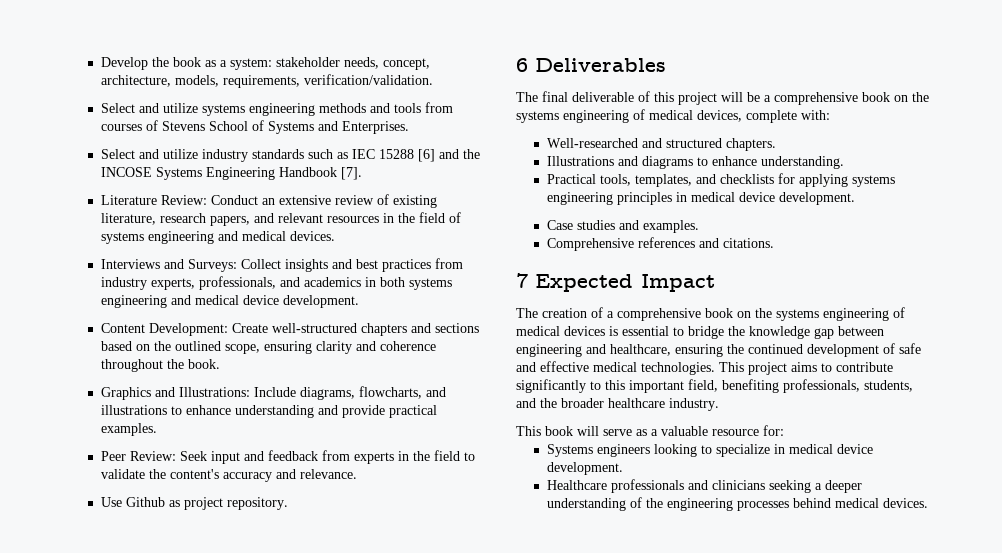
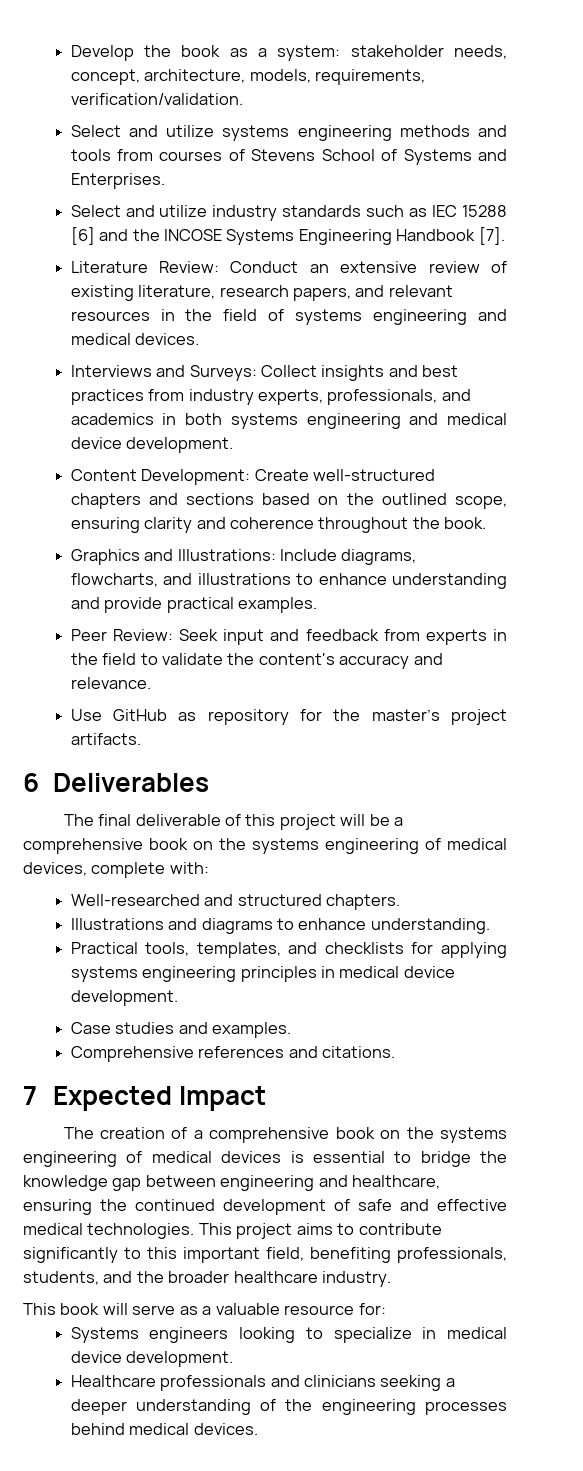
[125,497,288,510] Github as project repository. -> [112,709,507,725] [70,733,141,745] GitHub as repository for the master’s project artifacts.

